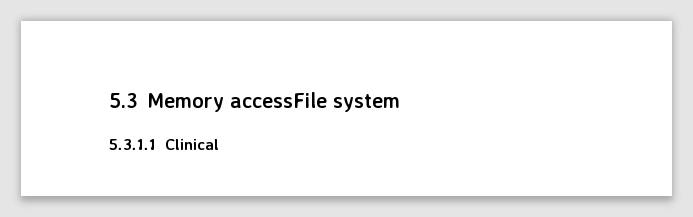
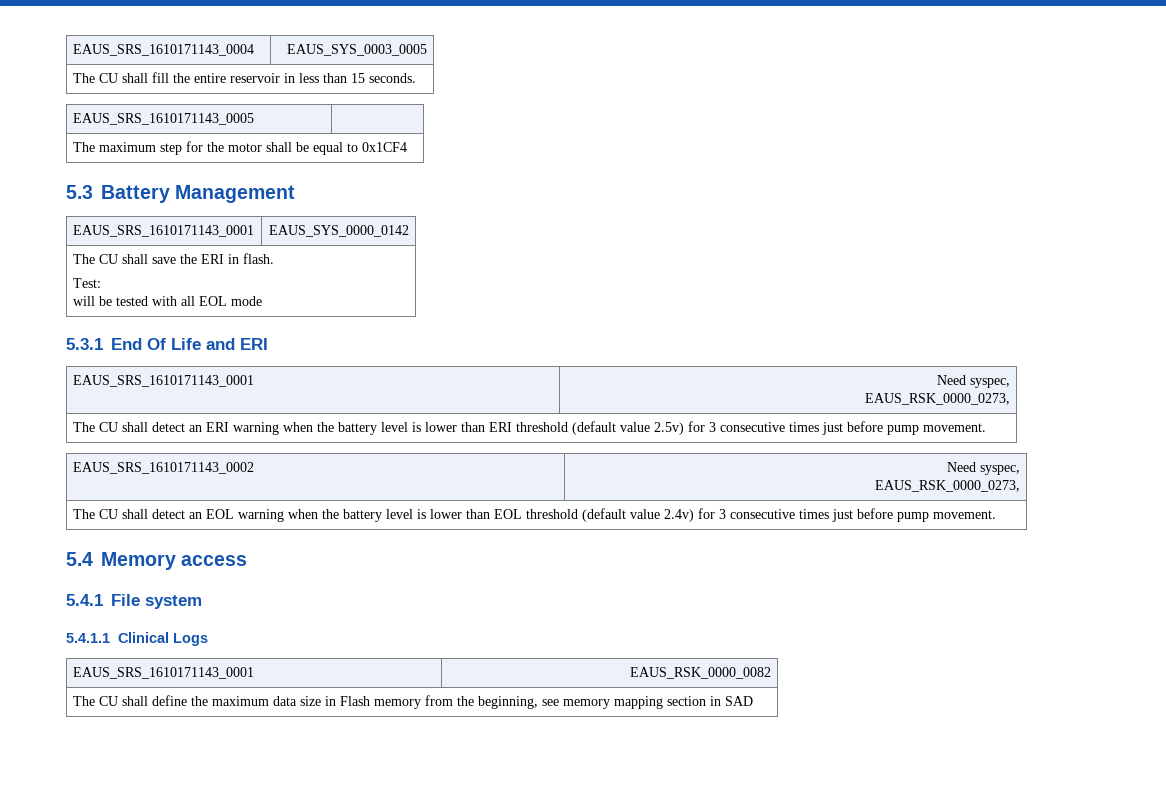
[109,92,400,112] [109,139,219,150] 5.3 Memory accessFile system // 5.3.1.1 Clinical -> [72,44,254,56] [287,44,428,56] [72,72,416,83] [72,113,254,125] [72,141,407,155] [66,185,296,203] [72,225,254,237] [269,225,410,237] [72,253,274,264] [72,278,101,288] [72,296,262,306] [66,338,268,350] [72,375,254,387] [937,375,1011,388] [865,393,1011,405] [72,421,986,435] [72,462,254,474] [947,462,1021,475] [875,480,1021,492] [72,508,996,522] [66,552,248,570] [66,594,202,609] [66,632,208,646] [72,667,254,679] [630,667,772,679] [72,695,753,709] EAUS_SRS_1610171143_0004 | EAUS_SYS_0003_0005 // The CU shall fill the entire reservoir in less than 15 seconds. // EAUS_SRS_1610171143_0005 | // The maximum step for the motor shall be equal to 0x1CF4 // 5.3 Battery Management // EAUS_SRS_1610171143_0001 | EAUS_SYS_0000_0142 // The CU shall save the ERI in flash. // Test: // will be tested with all EOL mode // 5.3.1 End Of Life and ERI // EAUS_SRS_1610171143_0001 | Need syspec, // EAUS_RSK_0000_0273, // The CU shall detect an ERI warning when the battery level is lower than ERI threshold (default value 2.5v) for 3 consecutive times just before pump movement. // EAUS_SRS_1610171143_0002 | Need syspec, // EAUS_RSK_0000_0273, // The CU shall detect an EOL warning when the battery level is lower than EOL threshold (default value 2.4v) for 3 consecutive times just before pump movement. // 5.4 Memory access // 5.4.1 File system // 5.4.1.1 Clinical Logs // EAUS_SRS_1610171143_0001 | EAUS_RSK_0000_0082 // The CU shall define the maximum data size in Flash memory from the beginning, see memory mapping section in SAD

